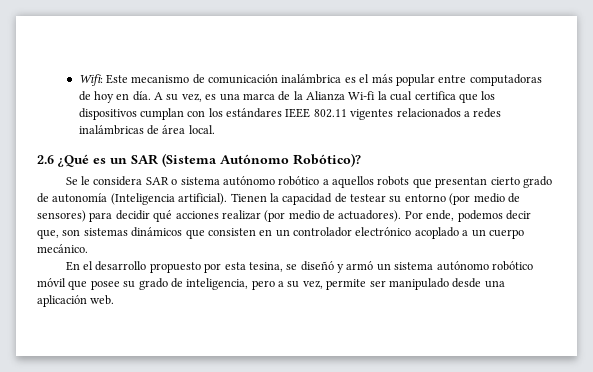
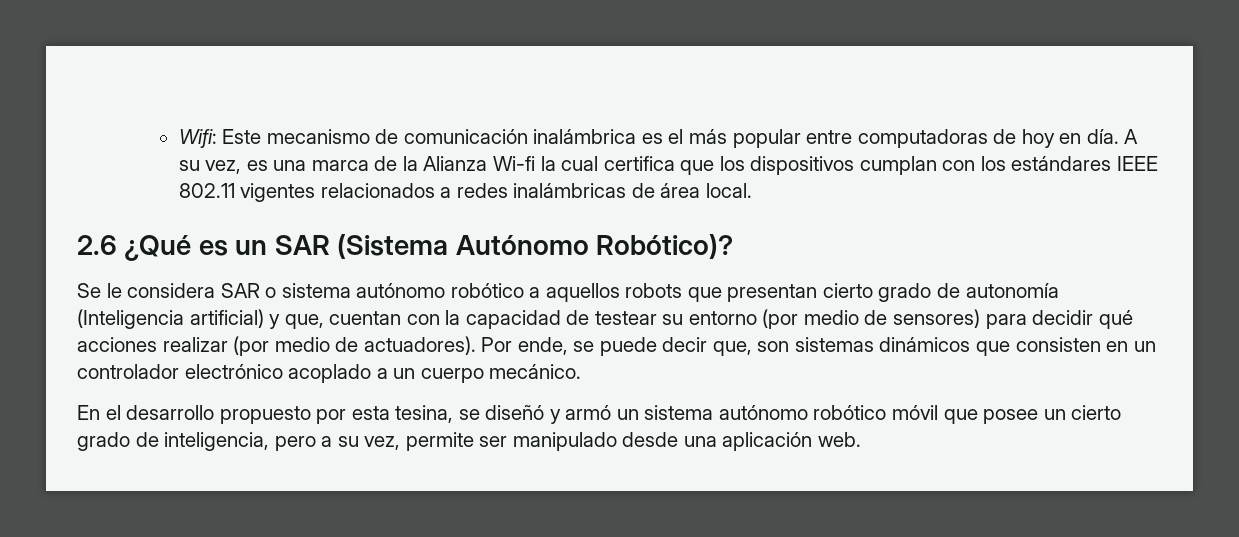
[178,193,267,205] artificial). Tienen -> [189,309,440,329] artificial) y que, cuentan con
[457,210,503,222] podemos -> [573,337,657,356] se puede
[123,281,136,288] su -> [1043,405,1122,420] un cierto

